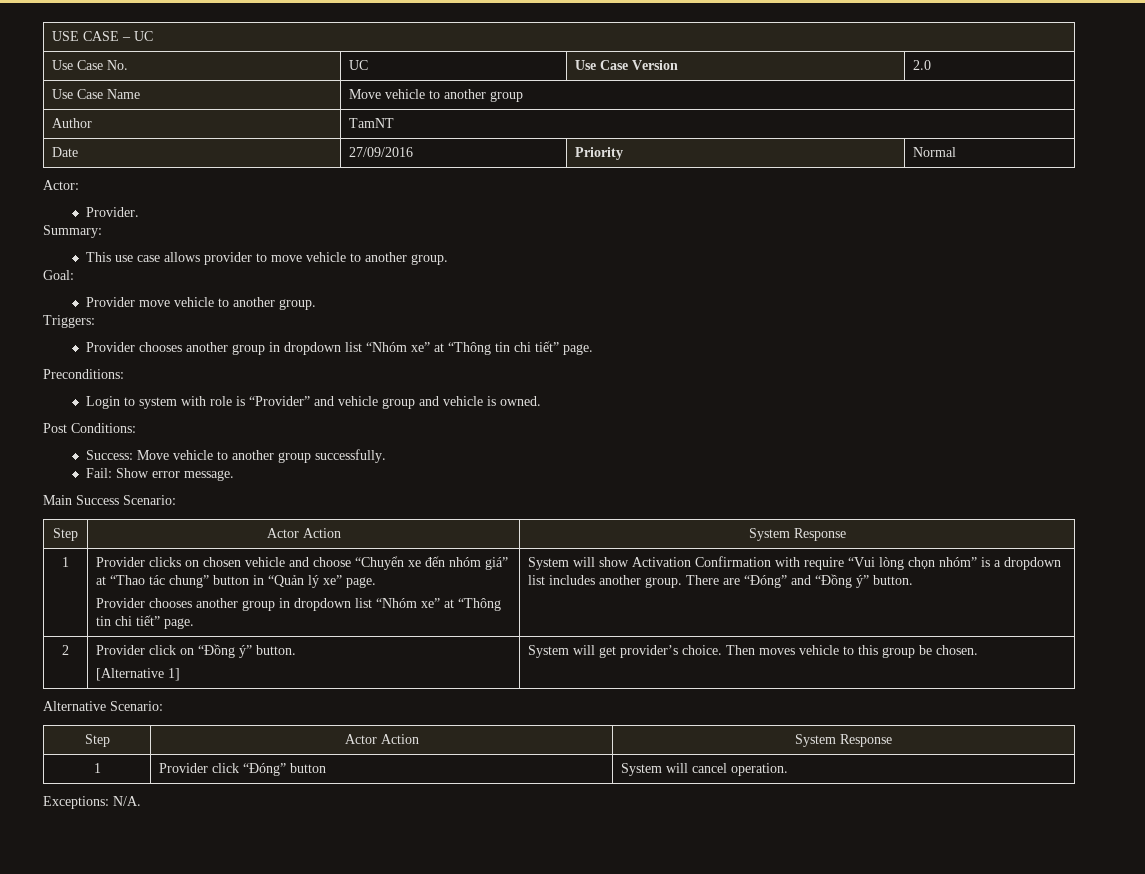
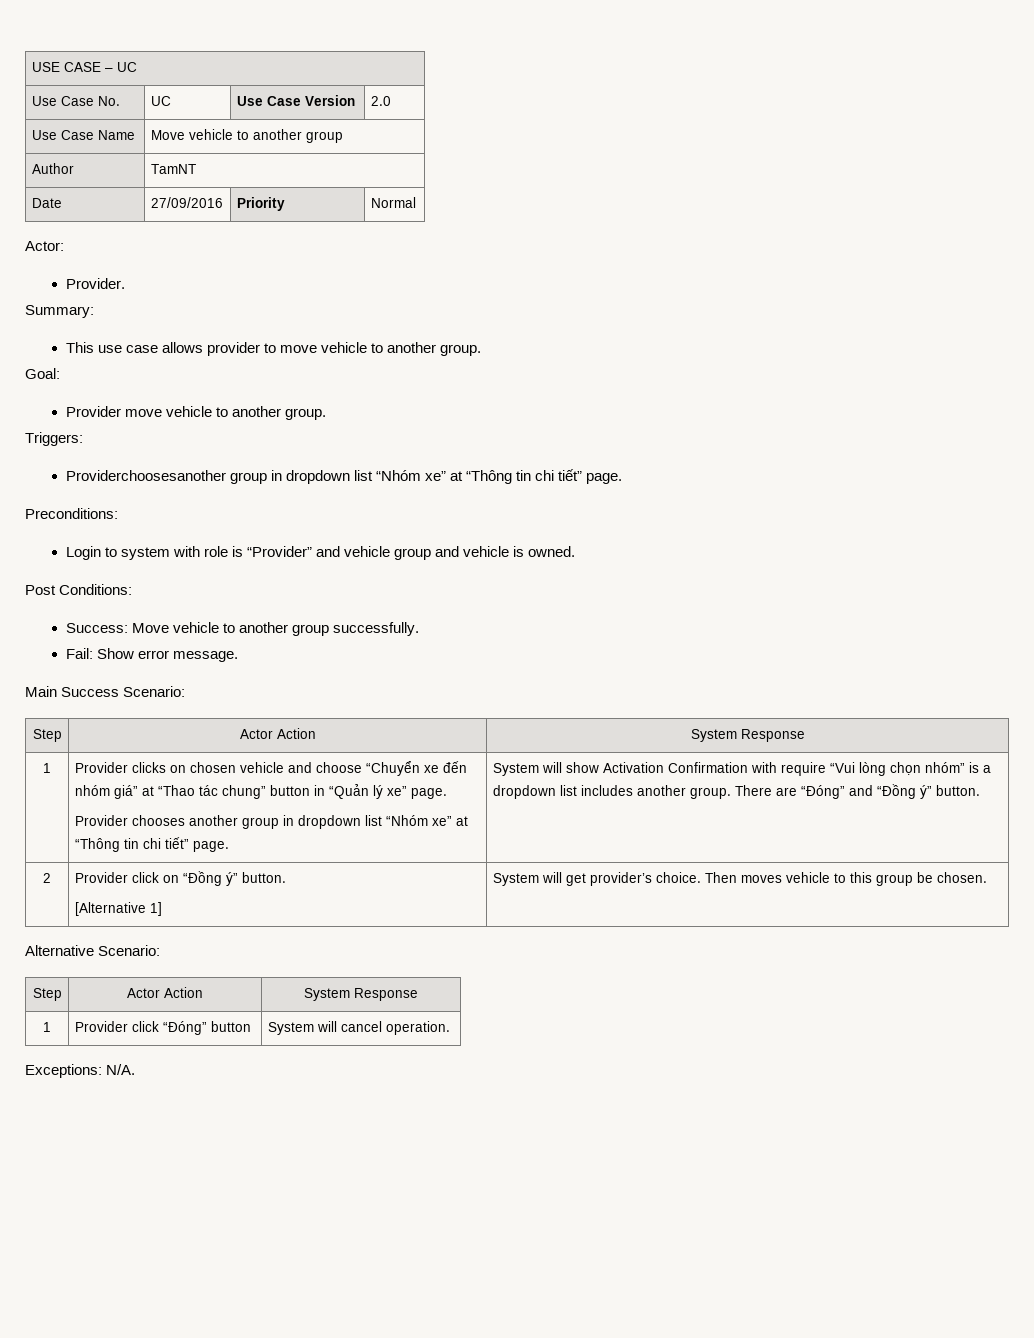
[85,342,228,352] Provider chooses another -> [65,470,226,481] Providerchoosesanother

